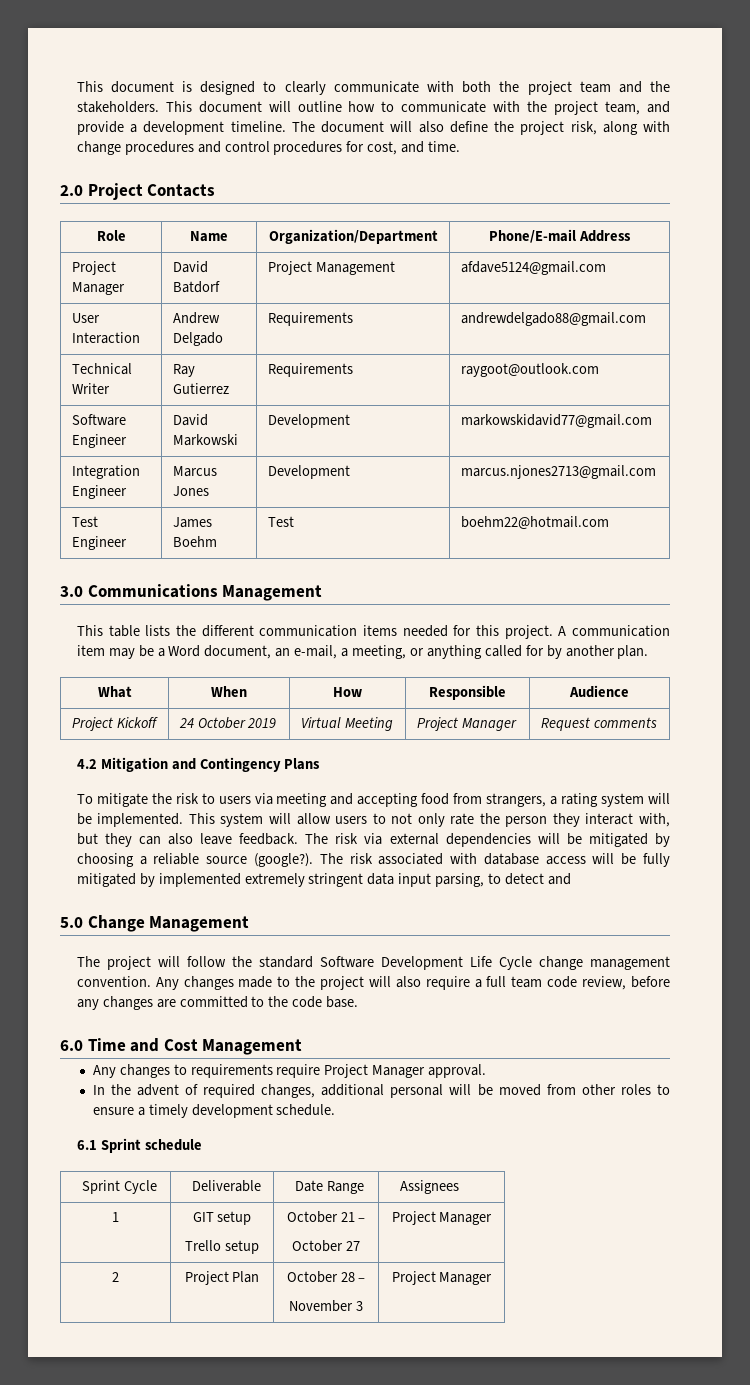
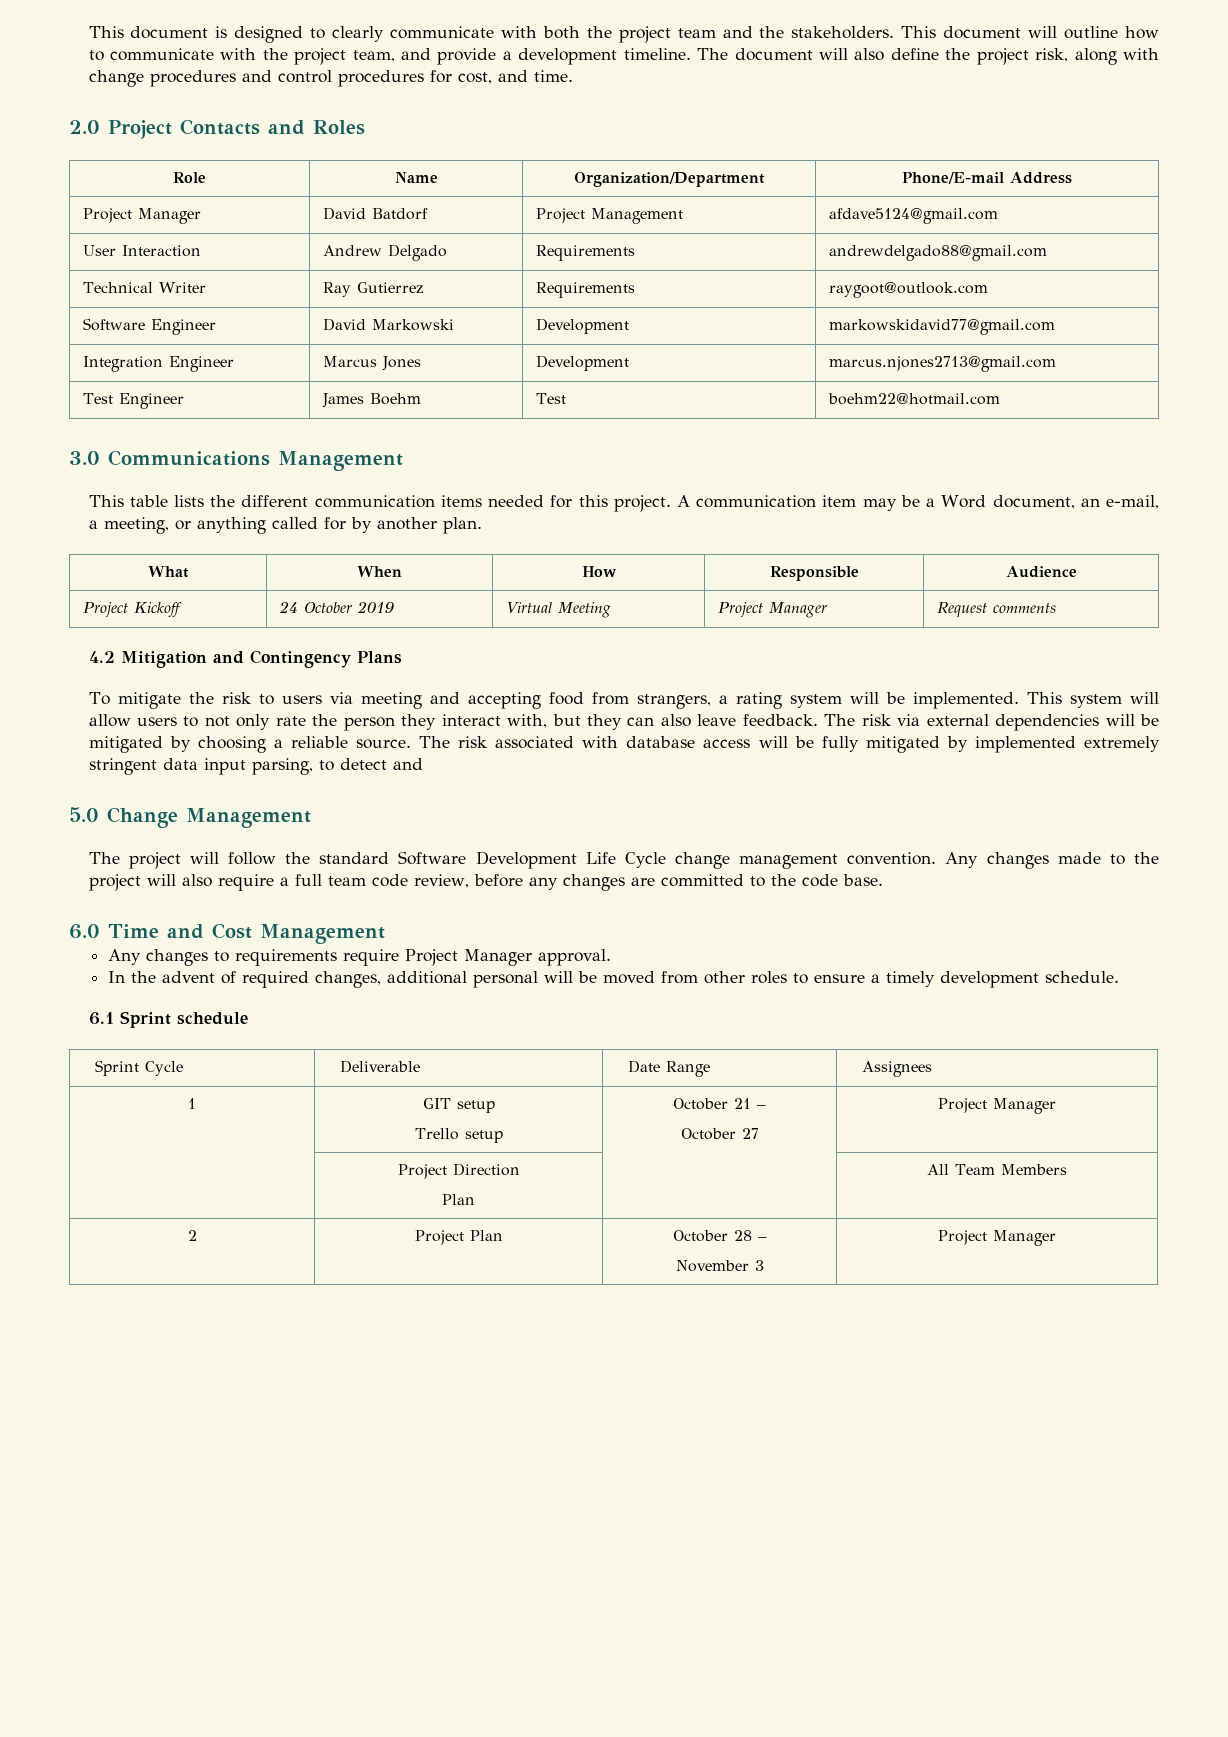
(216, 190) none -> [268,120,365,135] and Roles
[206,853,313,867] source (google?). -> [355,739,411,749] source.
(493, 1218) none -> [397,1163,520,1179] [442,1194,475,1205] [927,1164,1067,1175] // | Project Direction // Plan | | All Team Members

